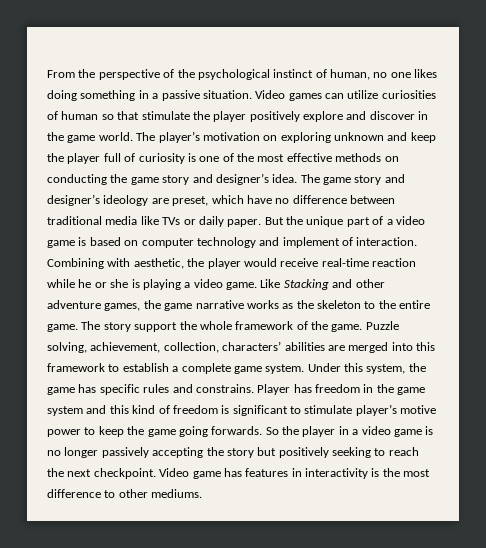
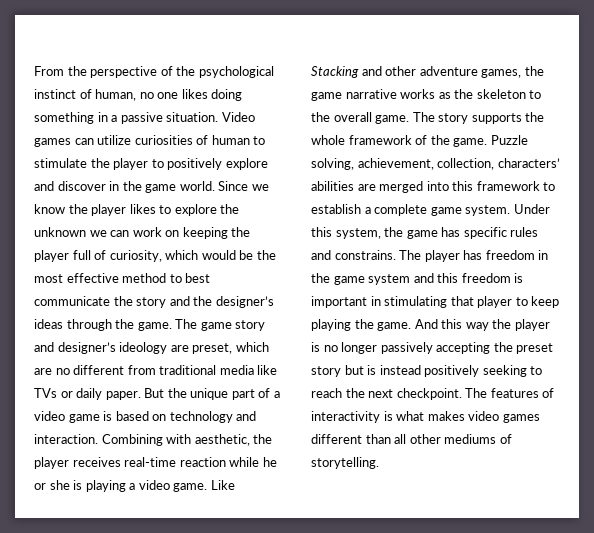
[101,111,140,120] so that -> [253,136,266,145] to
(247, 116) none -> [151,159,164,168] to
[136,131,436,143] [47,153,399,164] [47,173,298,185] The player’s motivation on exploring unknown and keep the player full of curiosity is one of the most effective methods on conducting the game story and designer’s idea. -> [218,181,269,191] [34,204,240,216] [34,227,251,239] [34,250,276,262] [34,273,211,283] [34,296,274,308] [34,319,172,331] Since we know the player likes to explore the unknown we can work on keeping the player full of curiosity, which would be the most effective method to best communicate the story and the designer’s ideas through the game.
[246,195,395,204] have no difference between -> [34,365,156,375] are no different from
[141,238,194,248] computer -> (167, 417) none
[282,237,353,248] implement of -> (257, 416) none
[243,258,319,267] would receive -> [72,457,121,467] receives
[399,300,431,309] entire -> [333,112,372,122] overall
[134,322,178,332] support -> [471,113,522,124] supports
[257,384,291,395] Player -> [399,250,460,262] The player
[132,404,437,416] [47,426,422,437] kind of freedom is significant to stimulate player’s motive power to keep the game going forwards. So the player in a video game -> [461,273,524,283] [311,296,560,308] [311,319,550,331] freedom is important in stimulating that player to keep playing the game. And this way the player
(224, 451) none -> [516,343,554,354] preset
(277, 451) none -> [367,365,421,375] is instead
[159,468,431,479] [47,489,203,498] Video game has features in interactivity is the most difference to other mediums. -> [465,388,555,398] [311,411,540,423] [311,434,512,444] [311,457,379,469] The features of interactivity is what makes video games different than all other mediums of storytelling.

